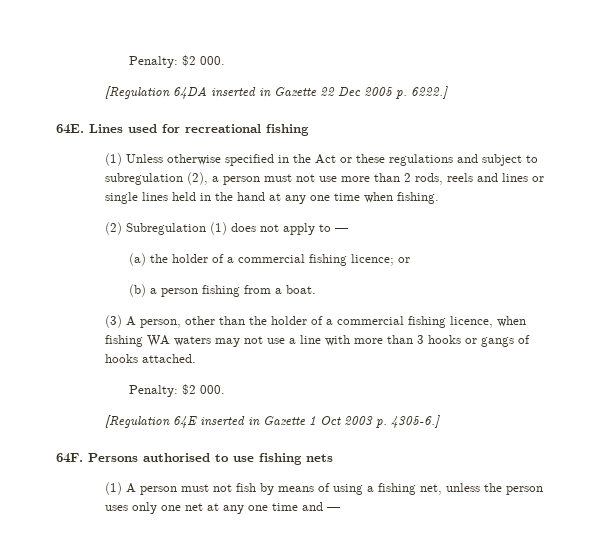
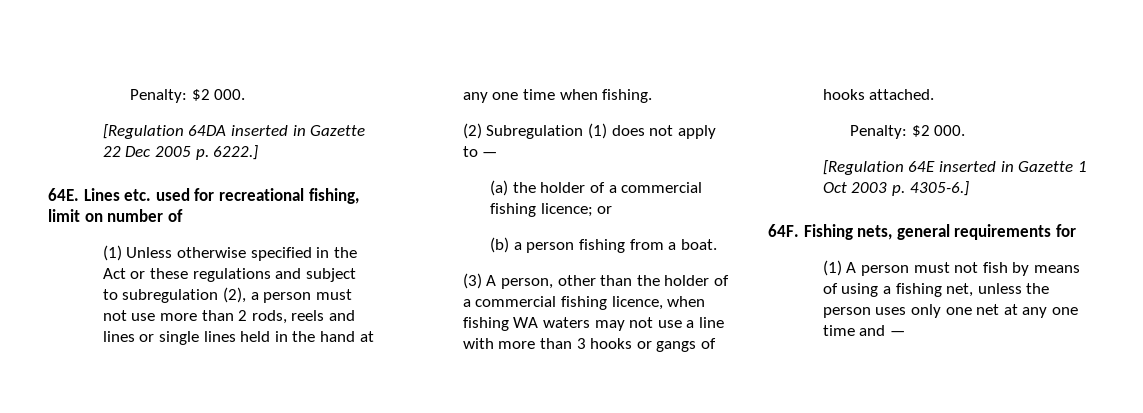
(123, 128) none -> [124,189,152,201] etc.
[266,124,309,136] fishing -> [308,188,359,204] [48,209,183,222] fishing, limit on number of
[88,453,333,465] Persons authorised to use fishing nets -> [803,224,1076,240] Fishing nets, general requirements for

